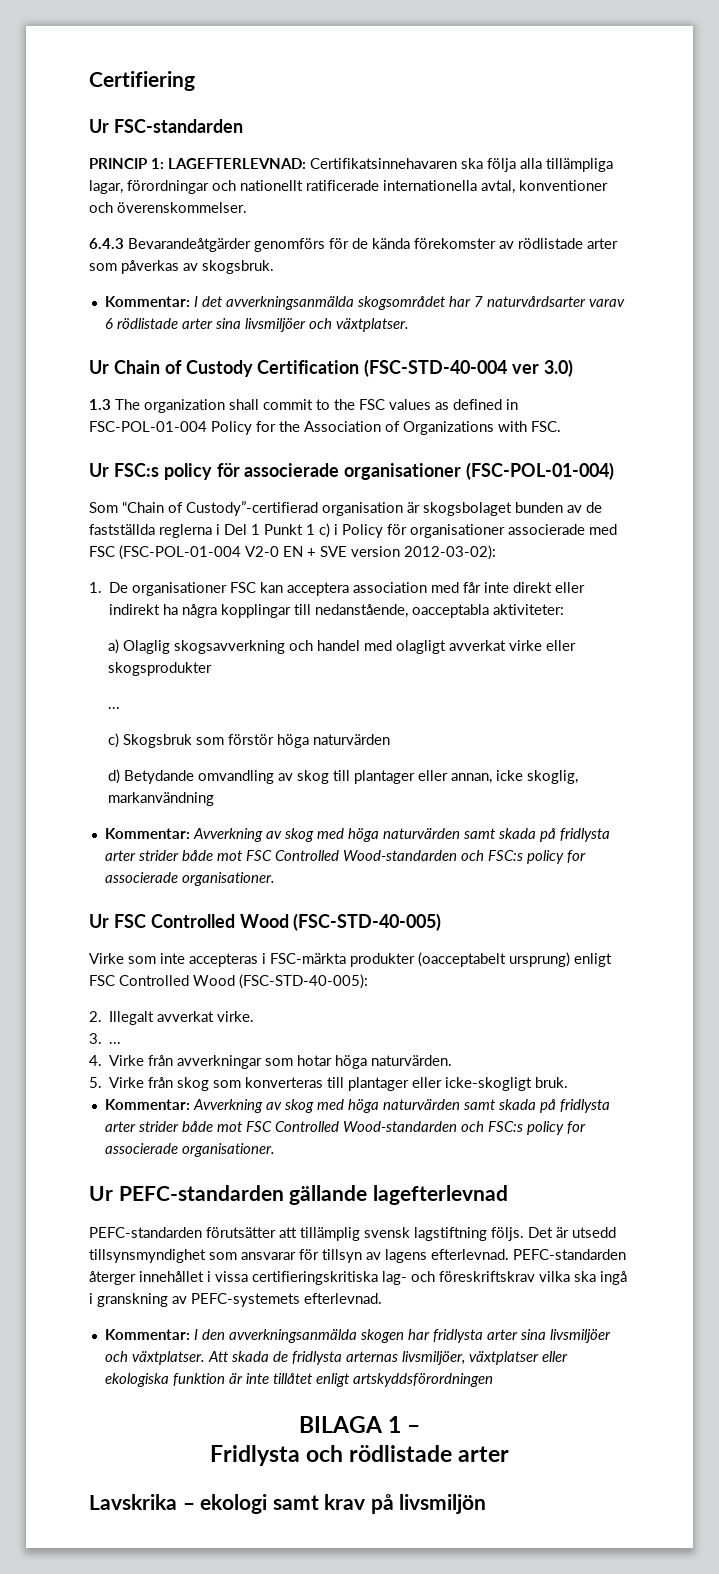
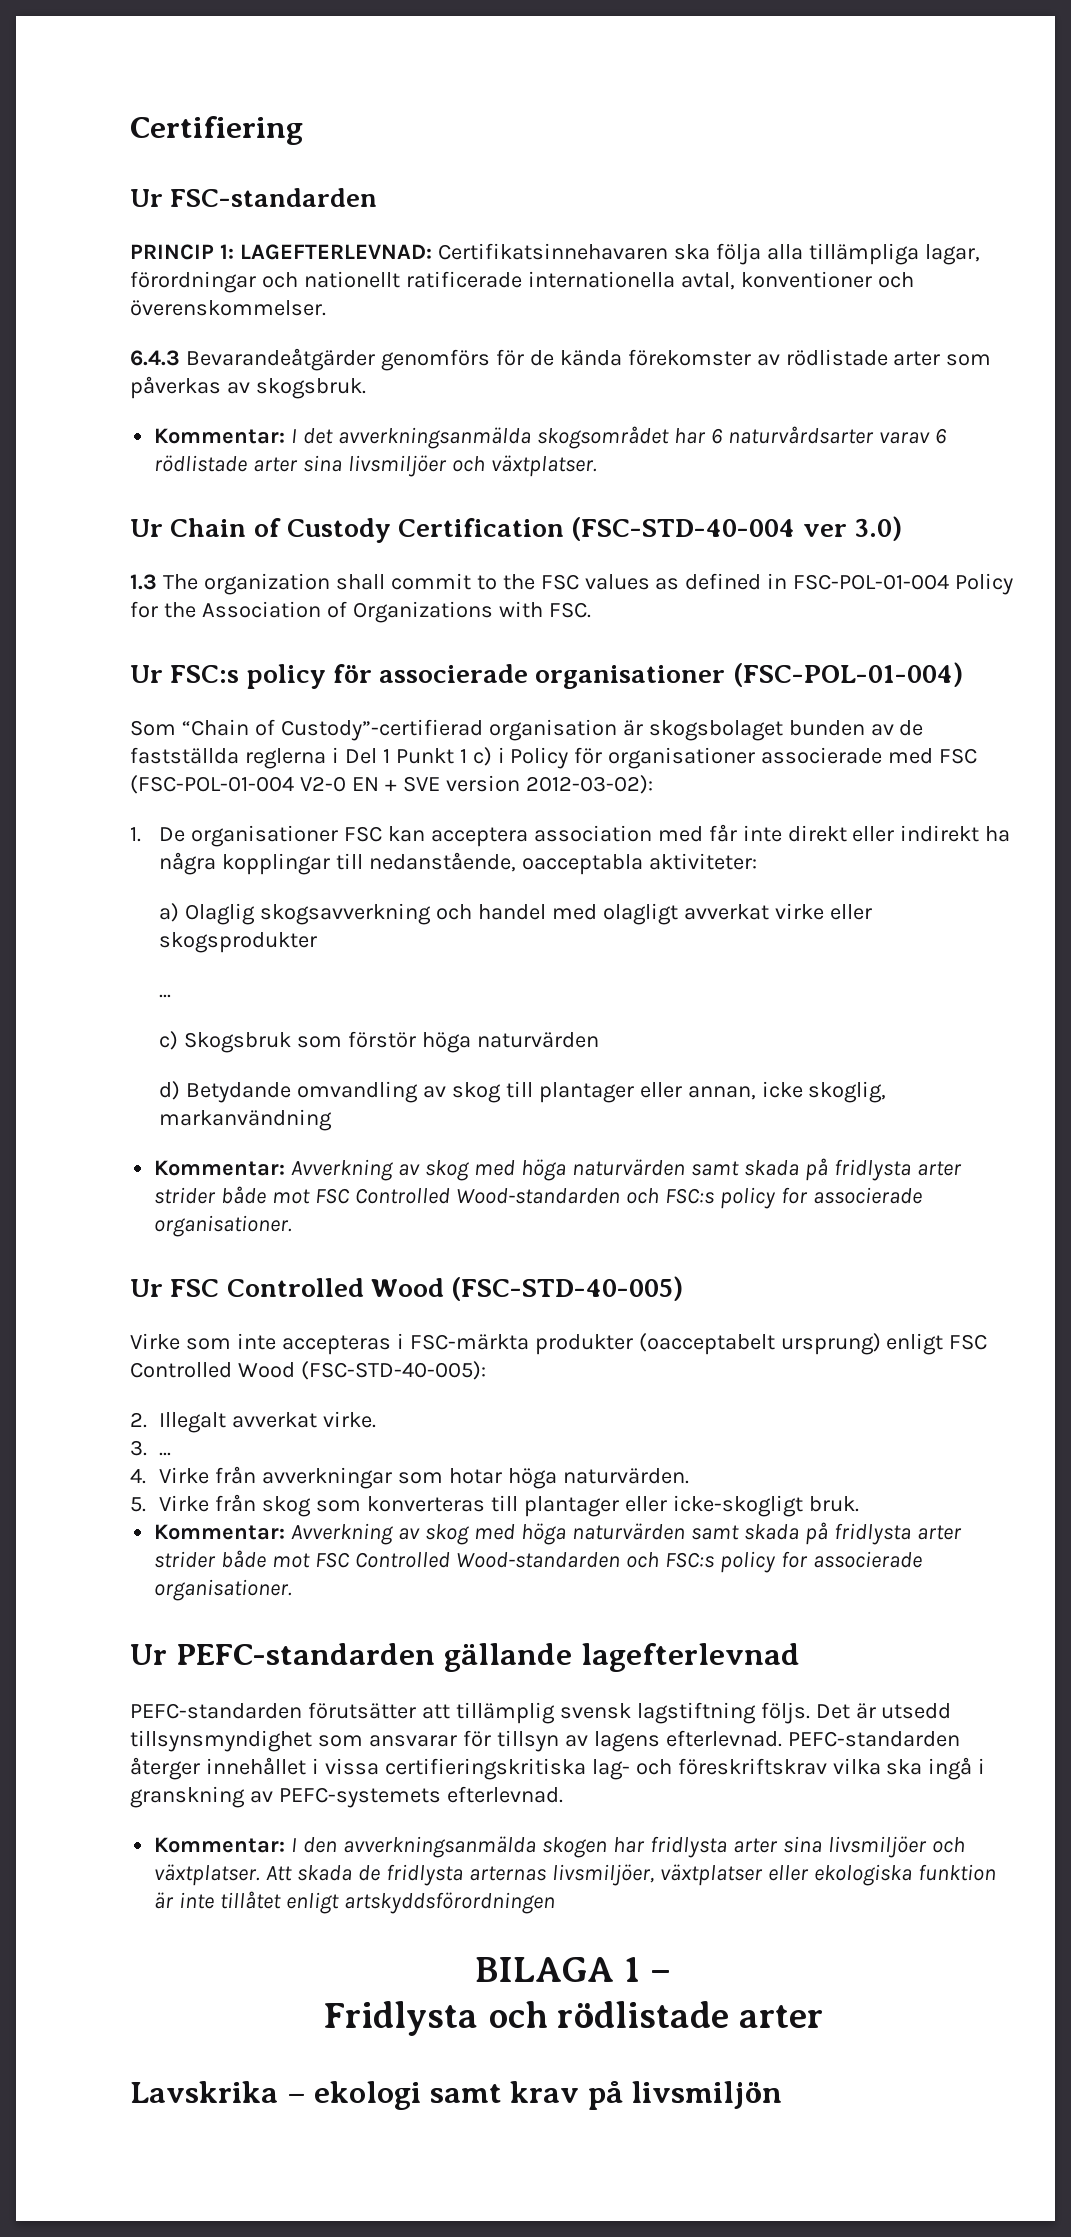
[473,296,483,307] 7 -> [710,428,723,444] 6

